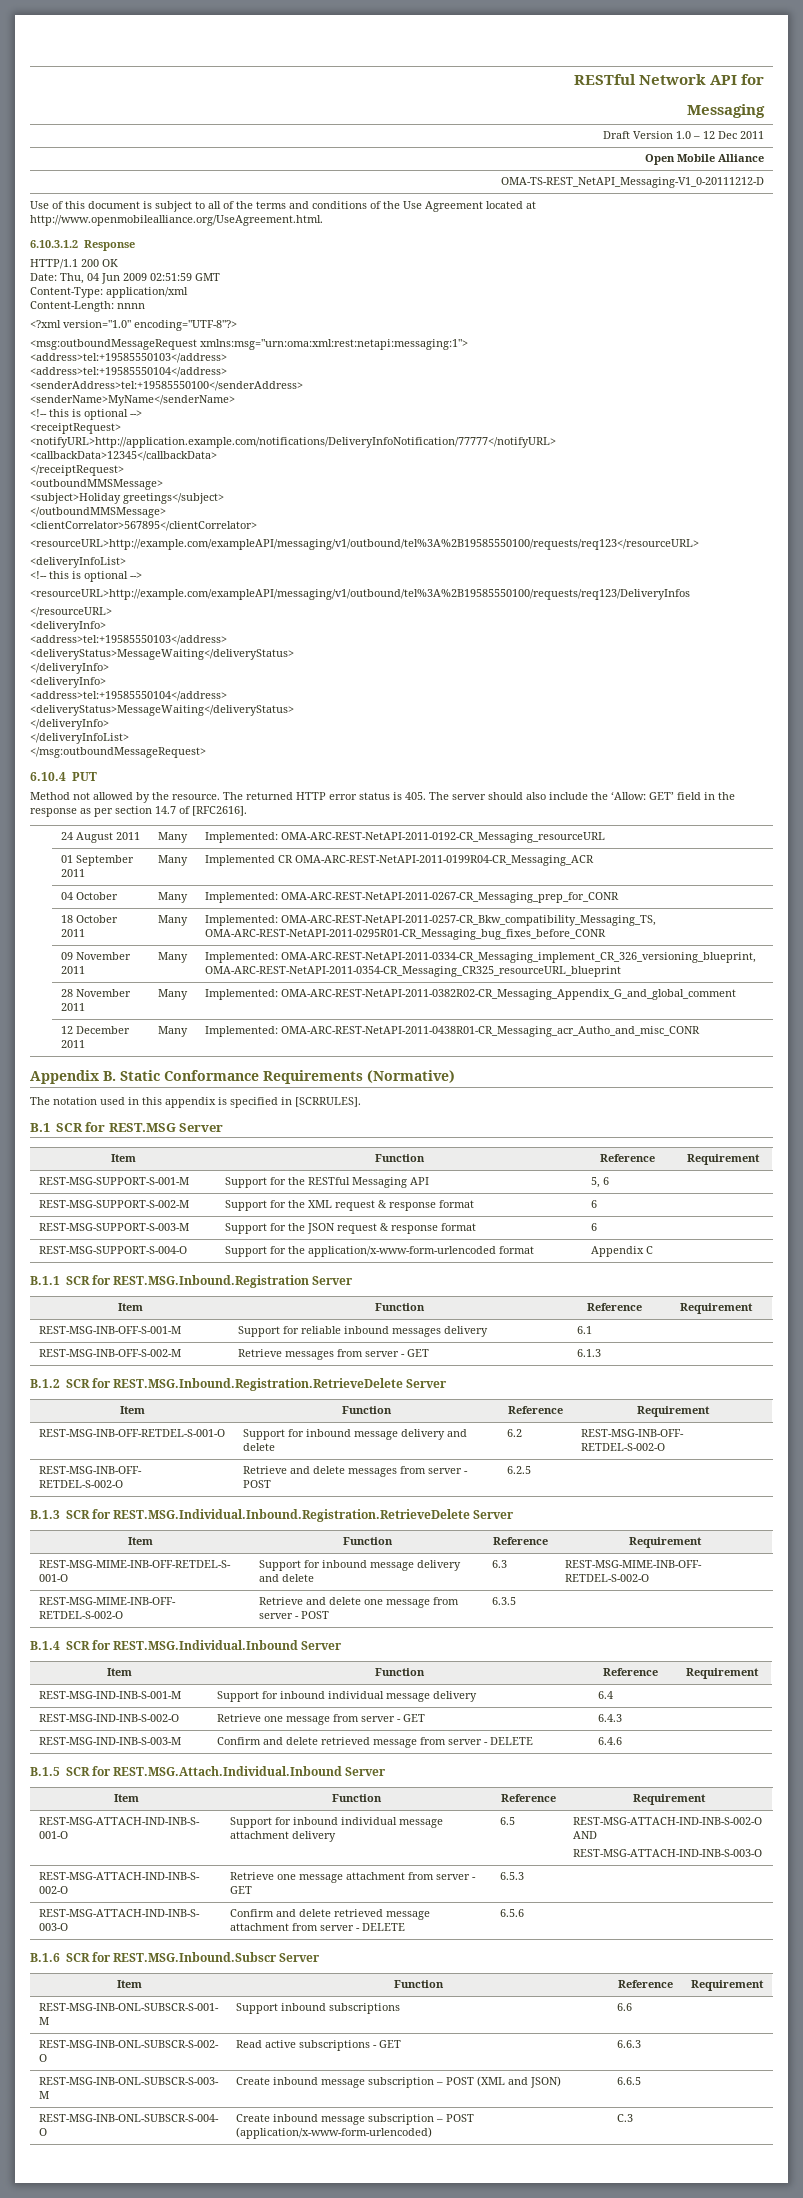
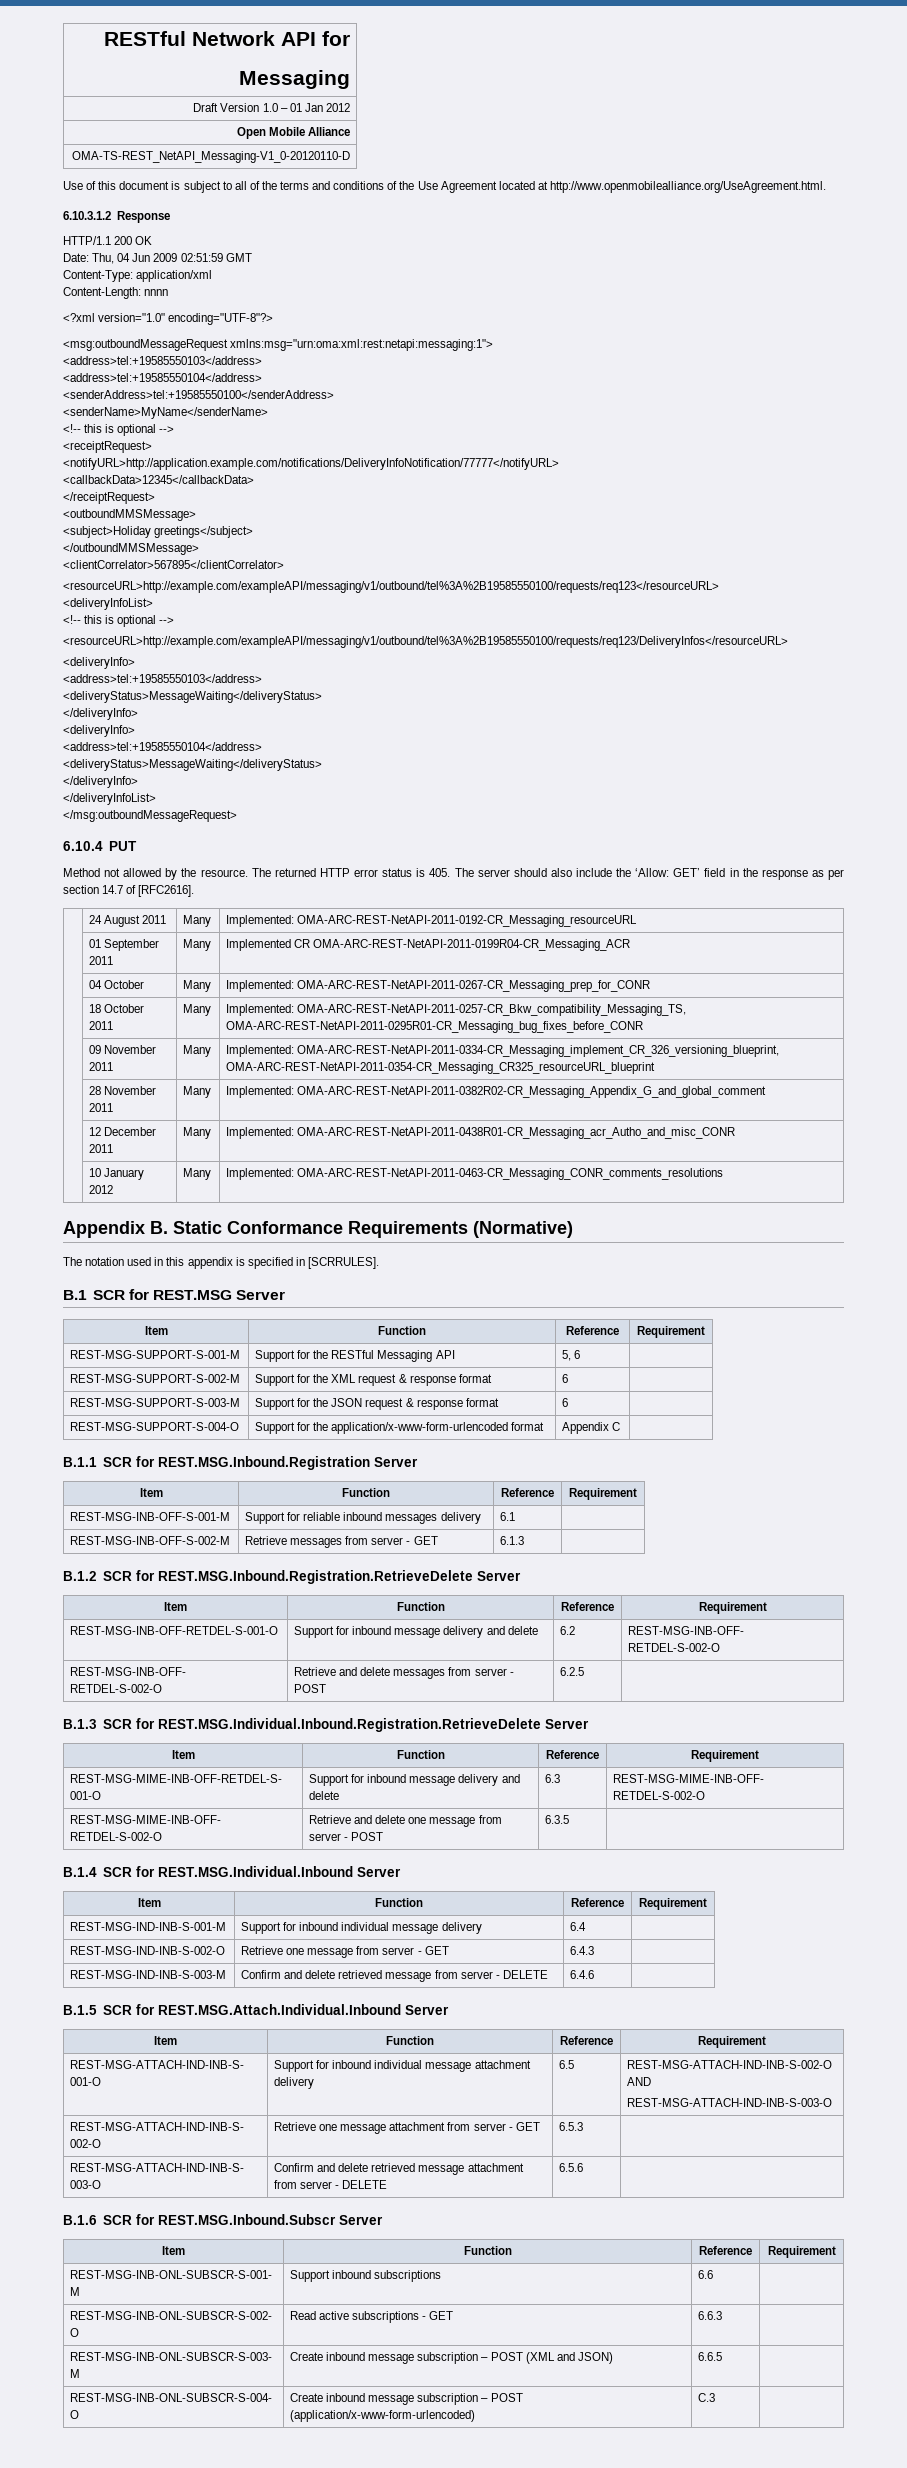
[703,131,765,139] 12 Dec 2011 -> [289,103,350,112] 01 Jan 2012
[501,177,765,188] OMA-TS-REST_NetAPI_Messaging-V1_0-20111212-D -> [71,151,350,163] OMA-TS-REST_NetAPI_Messaging-V1_0-20120110-D
[30,589,690,600] [30,607,112,617] <resourceURL>http://example.com/exampleAPI/messaging/v1/outbound/tel%3A%2B19585550100/requests/req123/DeliveryInfos // </resourceURL> -> [63,636,788,648] <resourceURL>http://example.com/exampleAPI/messaging/v1/outbound/tel%3A%2B19585550100/requests/req123/DeliveryInfos</resourceURL>
(700, 1031) none -> [89,1168,145,1180] [89,1185,114,1194] [183,1168,212,1180] [226,1168,724,1180] // | 10 January 2012 | Many | Implemented: OMA-ARC-REST-NetAPI-2011-0463-CR_Messaging_CONR_comments_resolutions

